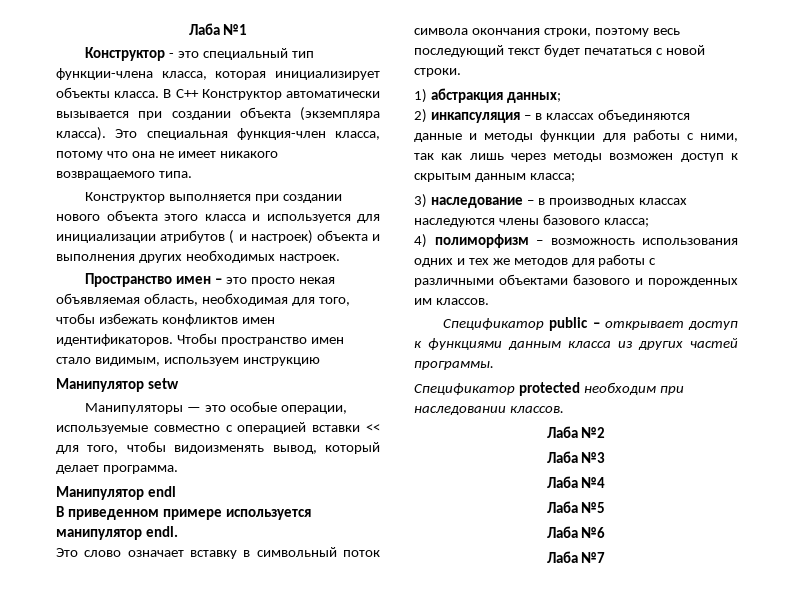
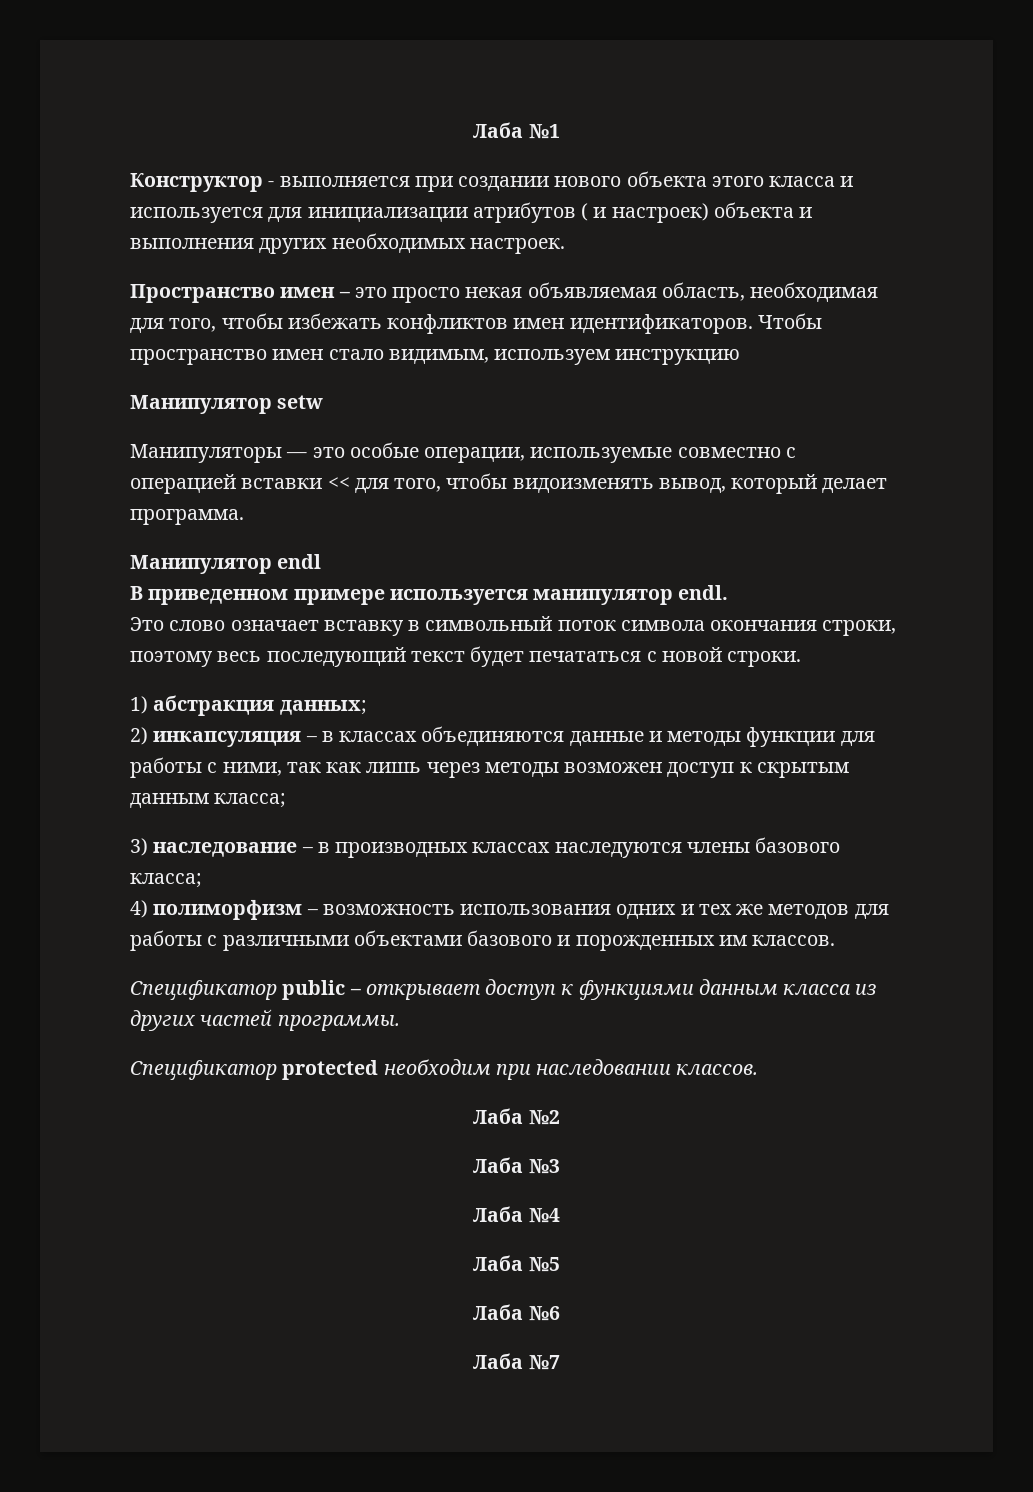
[178,48,314,60] [56,68,380,80] [56,87,380,100] [56,107,380,121] [56,127,380,141] [56,151,278,160] [56,171,192,180] [85,192,166,203] это специальный тип функции-члена класса, которая инициализирует объекты класса. В C++ Конструктор автоматически вызывается при создании объекта (экземпляра класса). Это специальная функция-член класса, потому что она не имеет никакого возвращаемого типа. // Конструктор -> (275, 184) none

